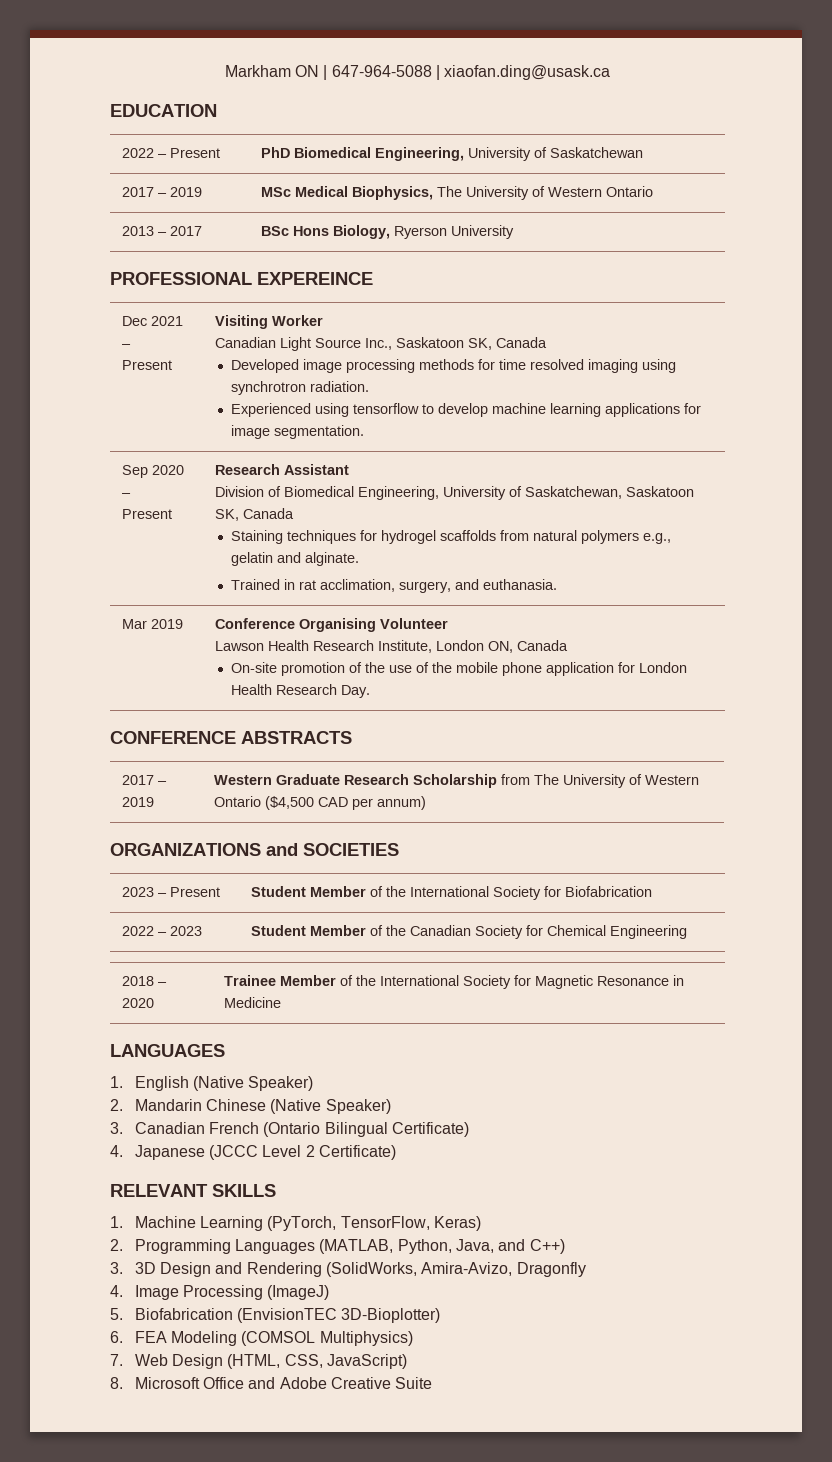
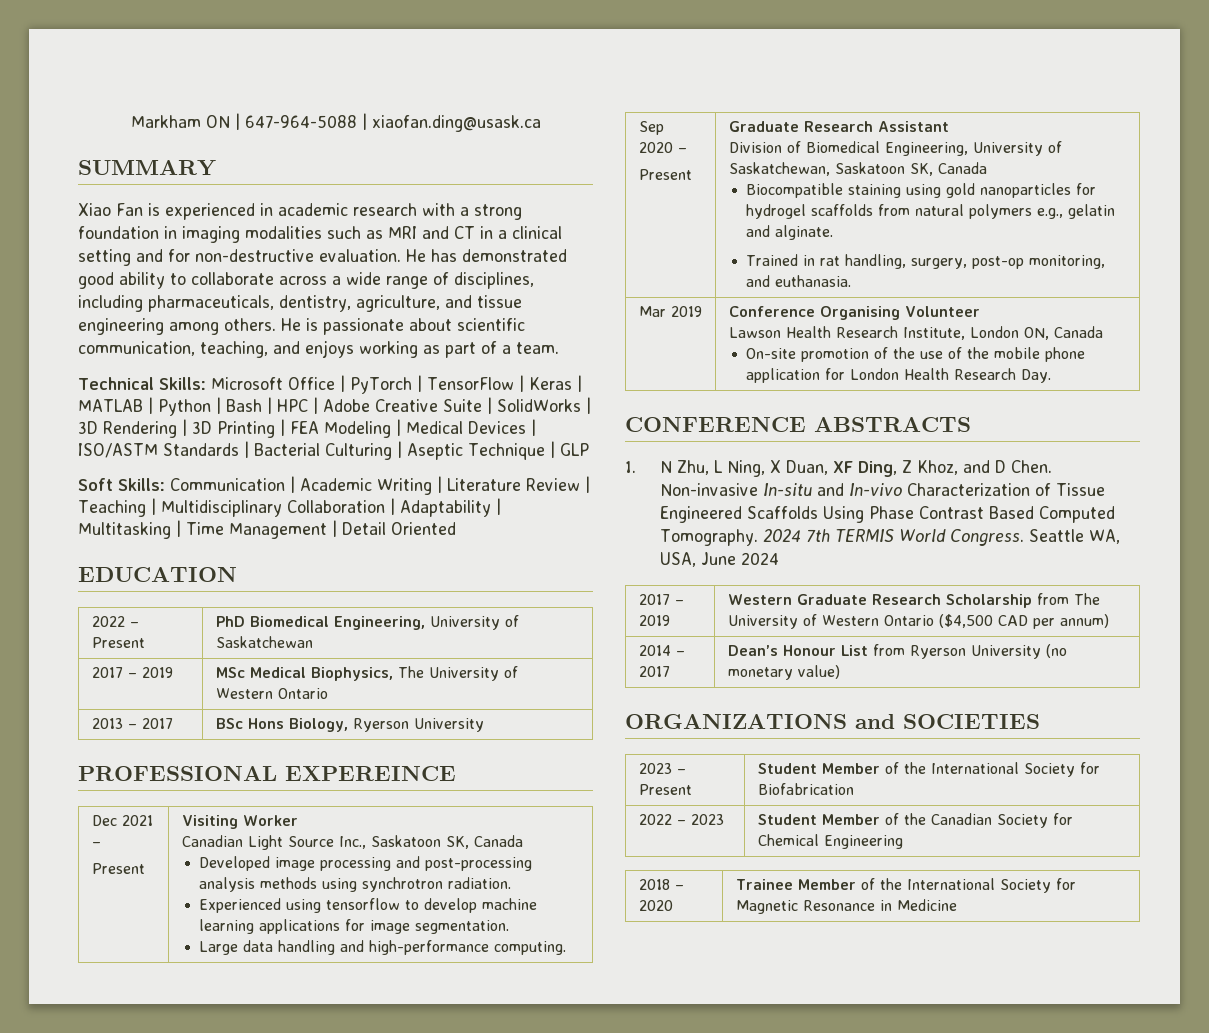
(611, 72) none -> [78,160,216,176] [78,203,522,220] [78,226,562,243] [78,249,567,266] [78,272,534,289] [78,295,522,312] [78,318,525,335] [78,340,559,358] [78,375,582,394] [78,397,591,416] [78,419,536,438] [78,441,589,460] [78,476,590,495] [78,498,501,517] [78,520,456,539] // SUMMARY // Xiao Fan is experienced in academic research with a strong foundation in imaging modalities such as MRI and CT in a clinical setting and for non-destructive evaluation. He has demonstrated good ability to collaborate across a wide range of disciplines, including pharmaceuticals, dentistry, agriculture, and tissue engineering among others. He is passionate about scientific communication, teaching, and enjoys working as part of a team. // Technical Skills: Microsoft Office | PyTorch | TensorFlow | Keras | MATLAB | Python | Bash | HPC | Adobe Creative Suite | SolidWorks | 3D Rendering | 3D Printing | FEA Modeling | Medical Devices | ISO/ASTM Standards | Bacterial Culturing | Aseptic Technique | GLP // Soft Skills: Communication | Academic Writing | Literature Review | Teaching | Multidisciplinary Collaboration | Adaptability | Multitasking | Time Management | Detail Oriented
[418,359,638,373] methods for time resolved imaging -> [396,856,533,871] [199,877,318,892] and post-processing analysis methods
(364, 432) none -> [199,940,567,955] // Large data handling and high-performance computing.
(172, 514) none -> [728,121,799,132] Graduate
[230,530,356,544] Staining techniques -> [746,183,1072,198] Biocompatible staining using gold nanoparticles
[319,579,451,593] acclimation, surgery, -> [845,254,1106,269] handling, surgery, post-op monitoring,
(352, 737) none -> [625,460,1052,477] [659,483,1105,496] [659,506,1115,523] [659,529,1120,546] [659,552,779,567] // 1. N Zhu, L Ning, X Duan, XF Ding, Z Khoz, and D Chen. Non-invasive In-situ and In-vivo Characterization of Tissue Engineered Scaffolds Using Phase Contrast Based Computed Tomography. 2024 7th TERMIS World Congress. Seattle WA, USA, June 2024
(426, 803) none -> [638,645,685,656] [638,666,670,677] [727,644,1067,659] [727,665,840,680] // 2014 – 2017 | Dean’s Honour List from Ryerson University (no monetary value)
[110,1044,225,1057] [110,1076,314,1091] [110,1099,391,1114] [110,1122,470,1137] [110,1145,397,1160] [110,1184,276,1197] [110,1216,482,1231] [110,1239,565,1254] [110,1262,586,1277] [110,1285,330,1300] [110,1308,441,1323] [110,1331,413,1346] [110,1354,408,1369] [110,1377,433,1389] // LANGUAGES // 1. English (Native Speaker) // 2. Mandarin Chinese (Native Speaker) // 3. Canadian French (Ontario Bilingual Certificate) // 4. Japanese (JCCC Level 2 Certificate) // RELEVANT SKILLS // 1. Machine Learning (PyTorch, TensorFlow, Keras) // 2. Programming Languages (MATLAB, Python, Java, and C++) // 3. 3D Design and Rendering (SolidWorks, Amira-Avizo, Dragonfly // 4. Image Processing (ImageJ) // 5. Biofabrication (EnvisionTEC 3D-Bioplotter) // 6. FEA Modeling (COMSOL Multiphysics) // 7. Web Design (HTML, CSS, JavaScript) // 8. Microsoft Office and Adobe Creative Suite -> (957, 905) none

